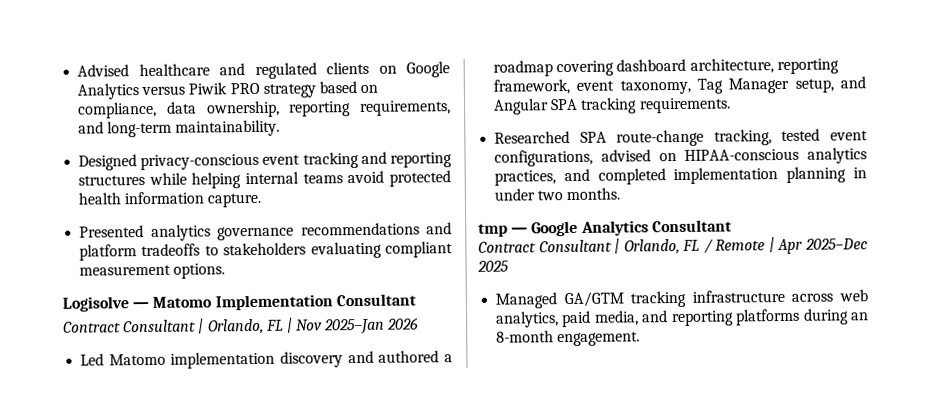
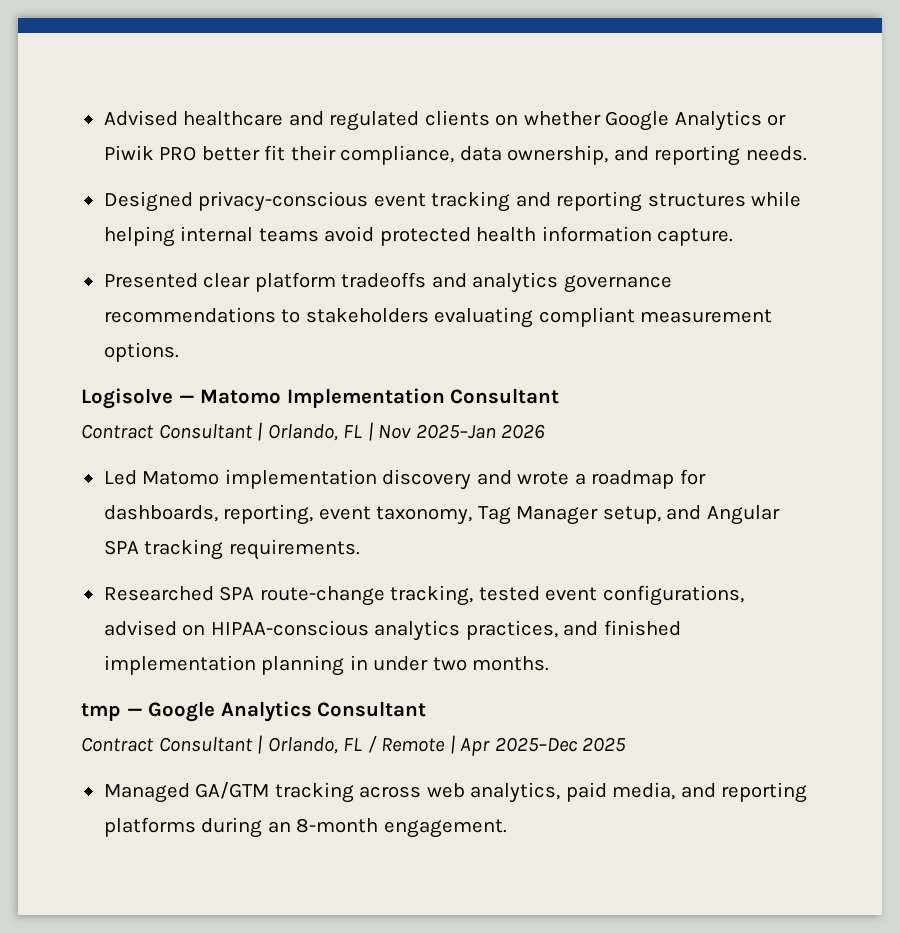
[406,61,450,78] [77,83,186,100] Google Analytics versus -> [523,110,787,131] whether Google Analytics or
[262,81,379,98] [77,100,451,119] [78,119,281,138] strategy based on compliance, data ownership, reporting requirements, and long-term maintainability. -> [201,145,807,166] better fit their compliance, data ownership, and reporting needs.
[150,222,452,241] [79,243,201,261] analytics governance recommendations and platform tradeoffs -> [203,272,672,293] [103,307,276,323] clear platform tradeoffs and analytics governance recommendations
[378,350,440,363] authored -> [517,471,570,485] wrote
[556,58,839,77] [493,78,571,95] covering dashboard architecture, reporting framework, -> [679,469,706,485] [103,504,314,525] for dashboards, reporting,
[597,168,666,185] completed -> [603,620,681,636] finished
[691,289,785,303] infrastructure -> (354, 792) none

